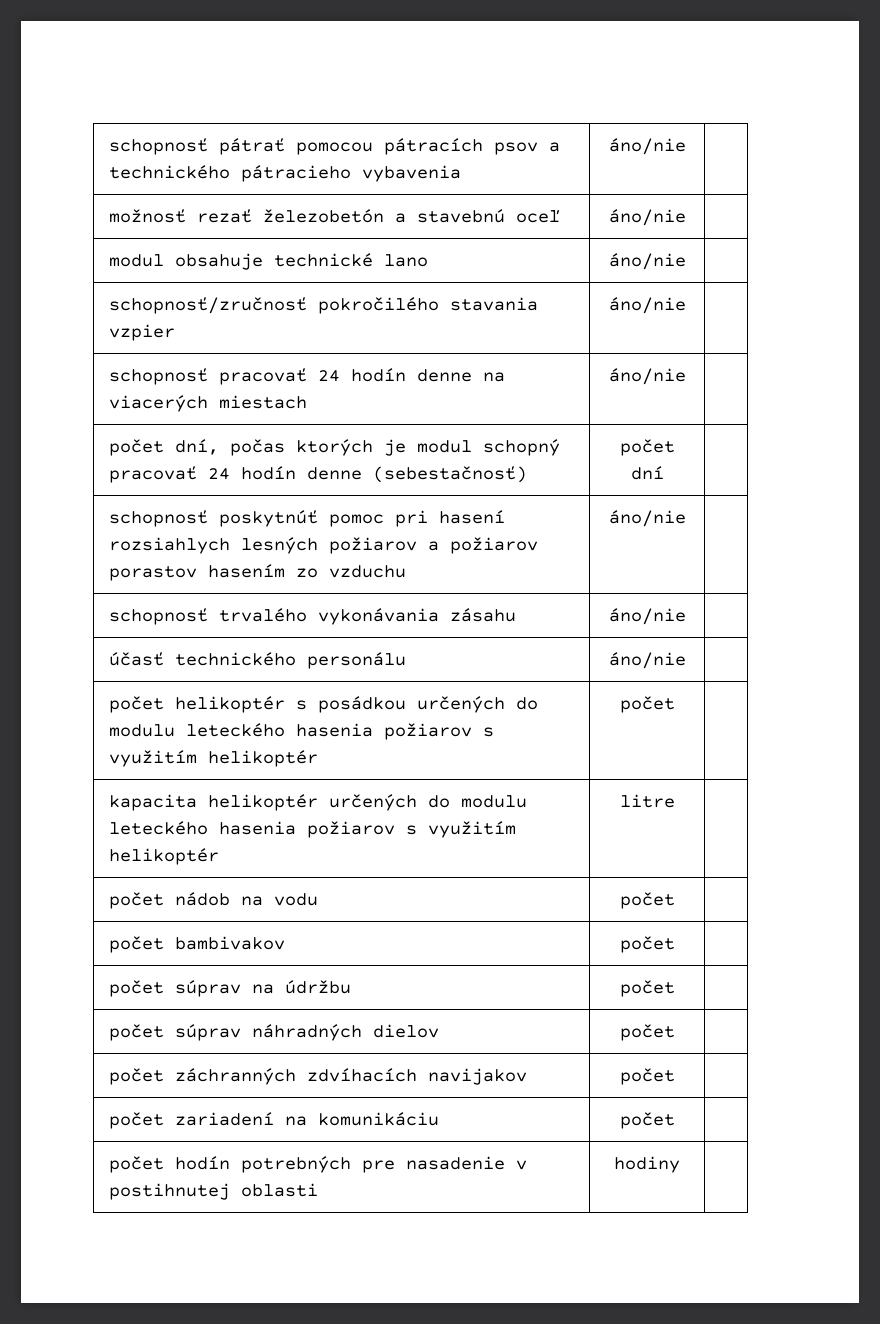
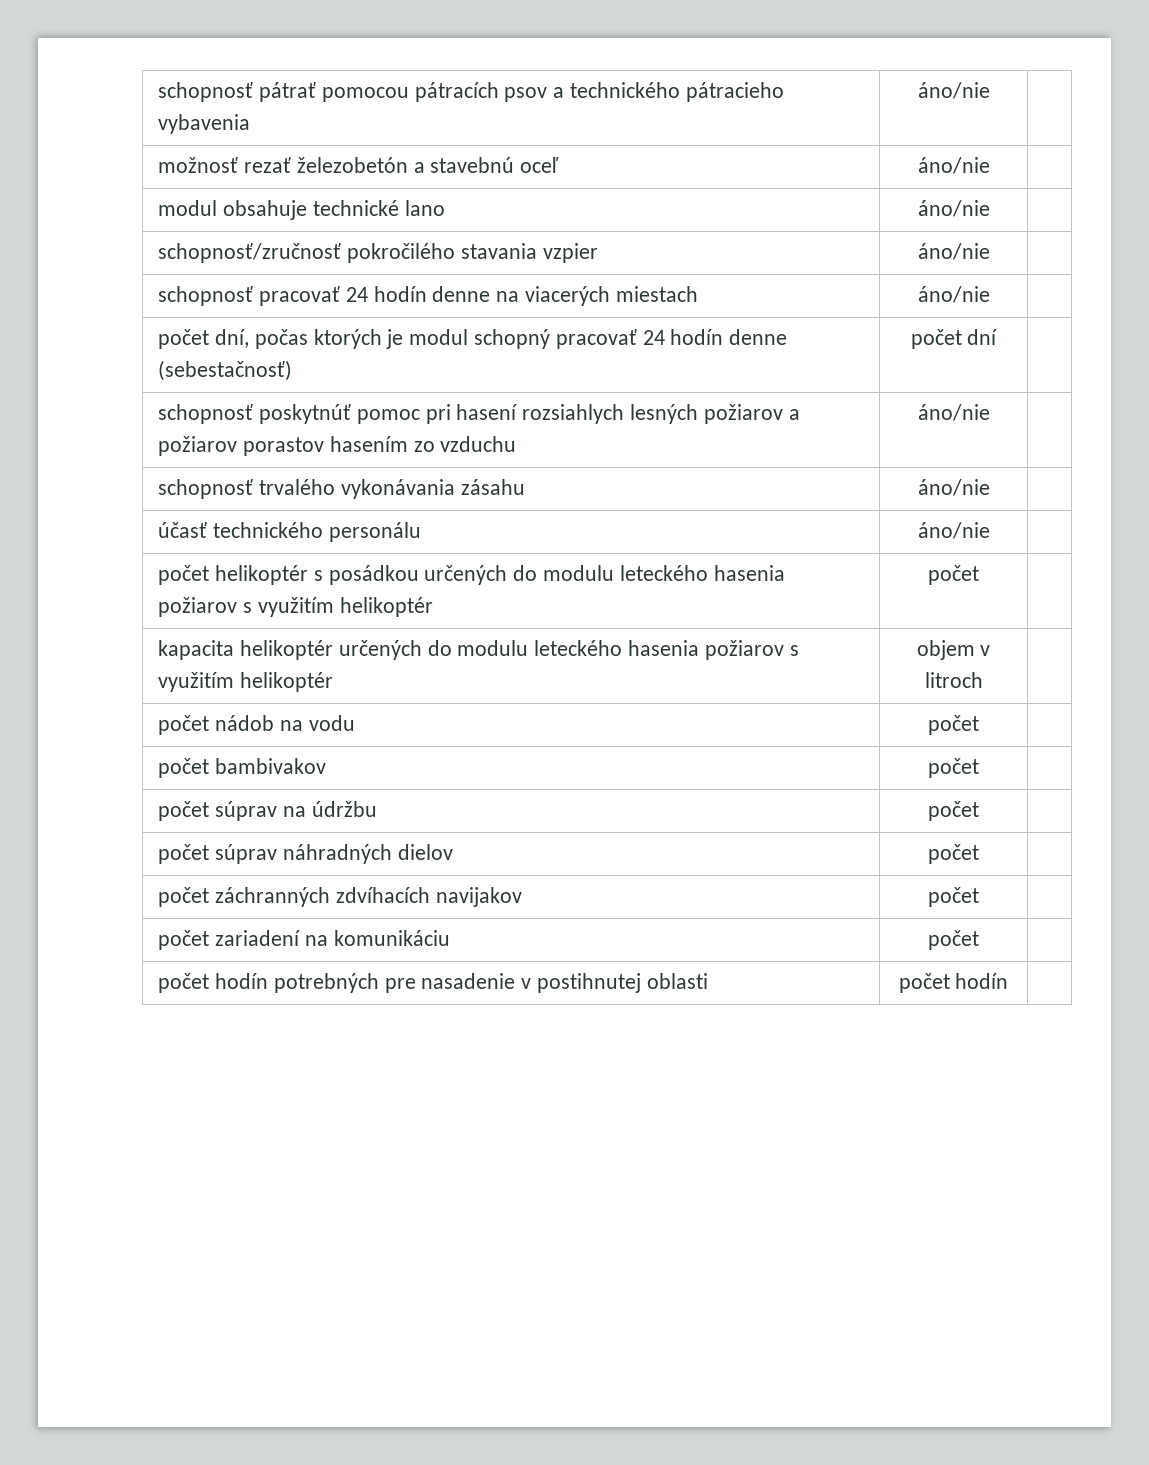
[619,794,675,808] litre -> [916,640,991,660] [924,672,983,688] objem v litroch
[614,1156,680,1173] hodiny -> [898,973,1009,993] počet hodín

